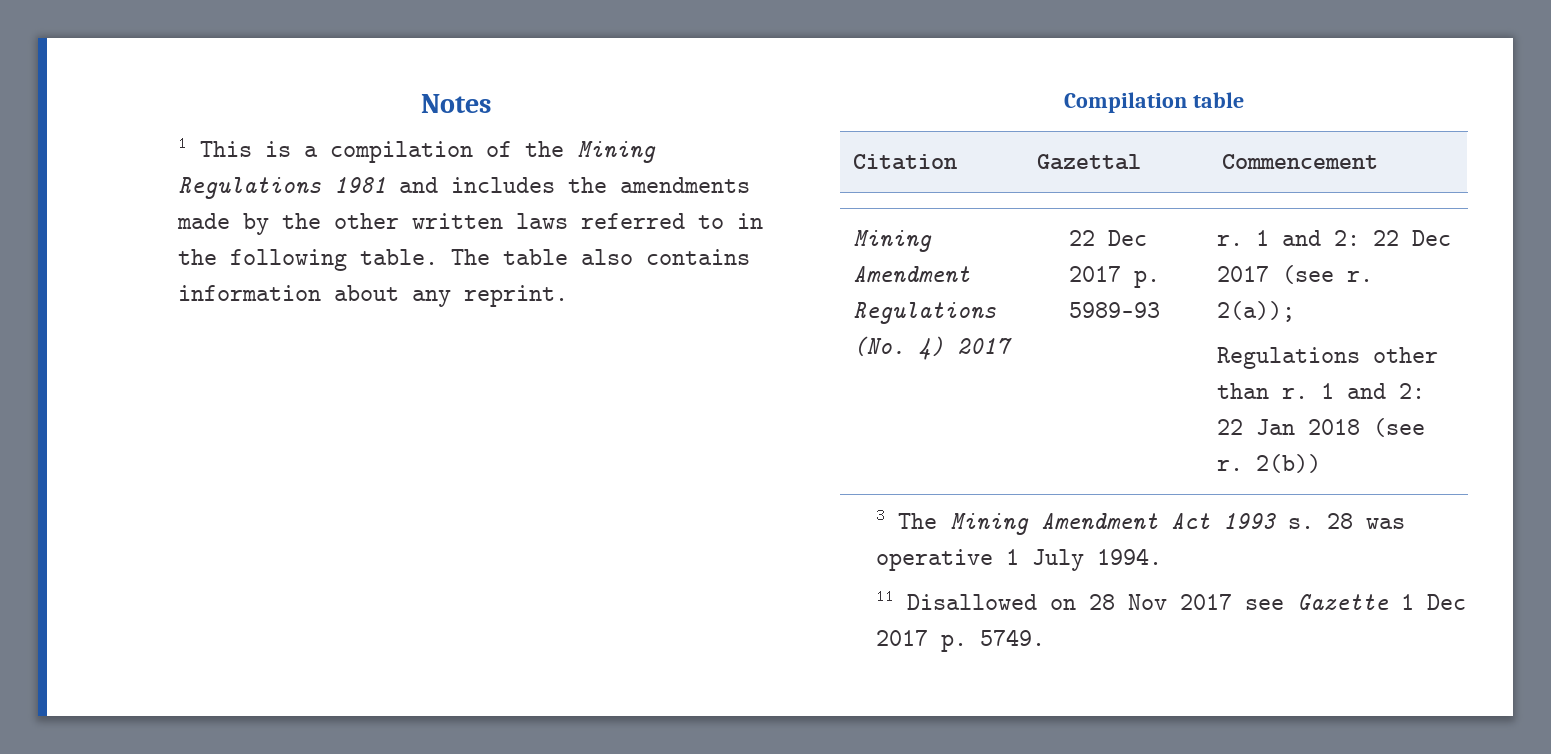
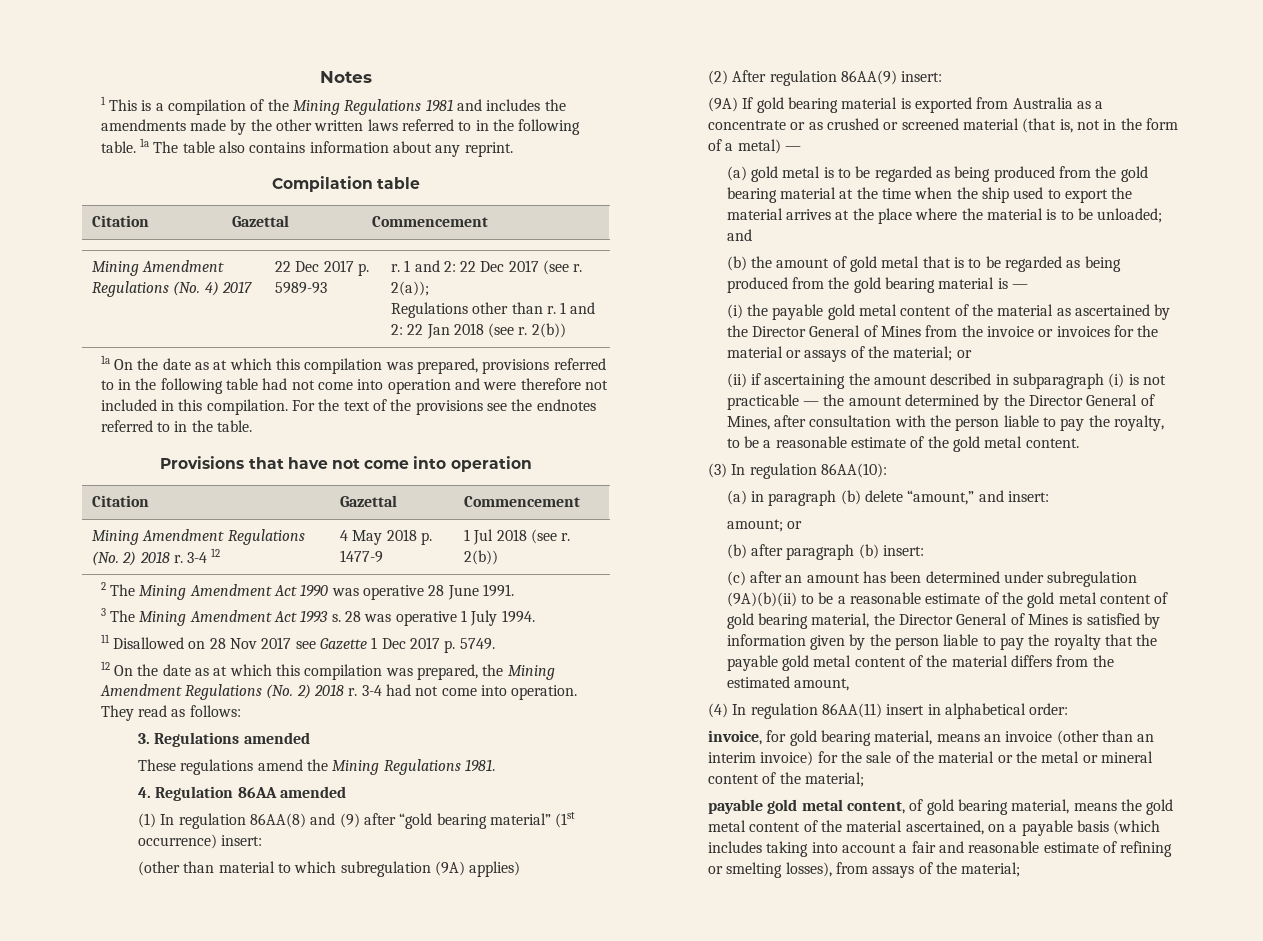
(438, 257) none -> [139,138,149,147] 1a
(1322, 463) none -> [100,355,606,374] [100,378,608,394] [100,399,596,415] [100,420,252,432] [160,456,532,472] [91,495,149,507] [339,495,397,507] [463,496,580,507] [91,529,305,545] [91,548,221,566] [339,529,432,545] [339,550,383,563] [463,529,571,545] [463,550,498,565] [100,582,514,600] // 1a On the date as at which this compilation was prepared, provisions referred to in the following table had not come into operation and were therefore not included in this compilation. For the text of the provisions see the endnotes referred to in the table. // Provisions that have not come into operation // Citation | Gazettal | Commencement // Mining Amendment Regulations (No. 2) 2018 r. 3-4 12 | 4 May 2018 p. 1477-9 | 1 Jul 2018 (see r. 2(b)) // 2 The Mining Amendment Act 1990 was operative 28 June 1991.
(1045, 637) none -> [100,661,555,680] [99,684,578,700] [100,705,241,721] [138,732,310,747] [138,759,495,775] [138,786,346,801] [138,812,576,829] [138,834,263,849] [138,861,521,877] [708,70,943,86] [708,97,1104,113] [708,118,1178,133] [708,139,801,154] [726,166,1148,182] [726,187,1133,203] [726,208,1163,224] [726,229,752,241] [726,256,1121,272] [726,277,1028,293] [726,304,1171,320] [726,325,1159,337] [726,346,972,362] [726,373,1166,389] [726,394,1155,410] [726,415,1164,431] [726,436,1079,452] [708,463,887,479] [726,490,1049,506] [726,519,803,532] [726,544,924,560] [726,571,1138,587] [726,592,1169,608] [726,613,1160,629] [726,634,1158,650] [726,655,1114,671] [726,676,850,691] [708,703,1069,719] [708,730,1155,746] [708,751,1153,766] [708,772,864,787] [708,799,1174,815] [708,820,1161,836] [708,841,1173,857] [708,862,1021,878] // 12 On the date as at which this compilation was prepared, the Mining Amendment Regulations (No. 2) 2018 r. 3-4 had not come into operation. They read as follows: // 3. Regulations amended // These regulations amend the Mining Regulations 1981. // 4. Regulation 86AA amended // (1) In regulation 86AA(8) and (9) after “gold bearing material” (1st occurrence) insert: // (other than material to which subregulation (9A) applies) // (2) After regulation 86AA(9) insert: // (9A) If gold bearing material is exported from Australia as a concentrate or as crushed or screened material (that is, not in the form of a metal) — // (a) gold metal is to be regarded as being produced from the gold bearing material at the time when the ship used to export the material arrives at the place where the material is to be unloaded; and // (b) the amount of gold metal that is to be regarded as being produced from the gold bearing material is — // (i) the payable gold metal content of the material as ascertained by the Director General of Mines from the invoice or invoices for the material or assays of the material; or // (ii) if ascertaining the amount described in subparagraph (i) is not practicable — the amount determined by the Director General of Mines, after consultation with the person liable to pay the royalty, to be a reasonable estimate of the gold metal content. // (3) In regulation 86AA(10): // (a) in paragraph (b) delete “amount,” and insert: // amount; or // (b) after paragraph (b) insert: // (c) after an amount has been determined under subregulation (9A)(b)(ii) to be a reasonable estimate of the gold metal content of gold bearing material, the Director General of Mines is satisfied by information given by the person liable to pay the royalty that the payable gold metal content of the material differs from the estimated amount, // (4) In regulation 86AA(11) insert in alphabetical order: // invoice, for gold bearing material, means an invoice (other than an interim invoice) for the sale of the material or the metal or mineral content of the material; // payable gold metal content, of gold bearing material, means the gold metal content of the material ascertained, on a payable basis (which includes taking into account a fair and reasonable estimate of refining or smelting losses), from assays of the material;

